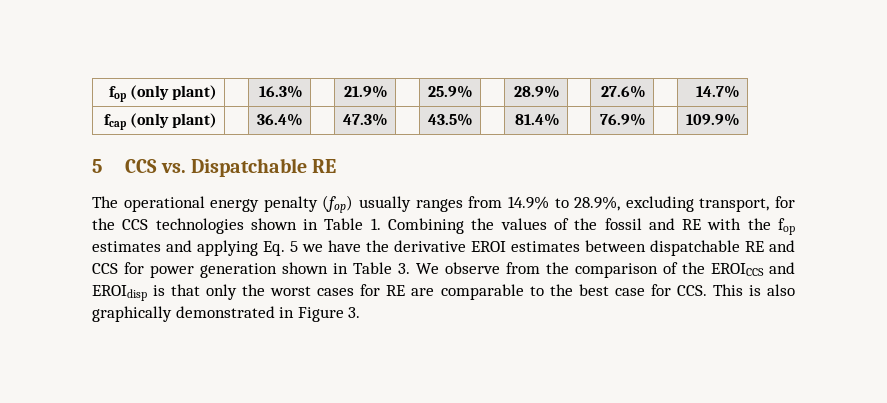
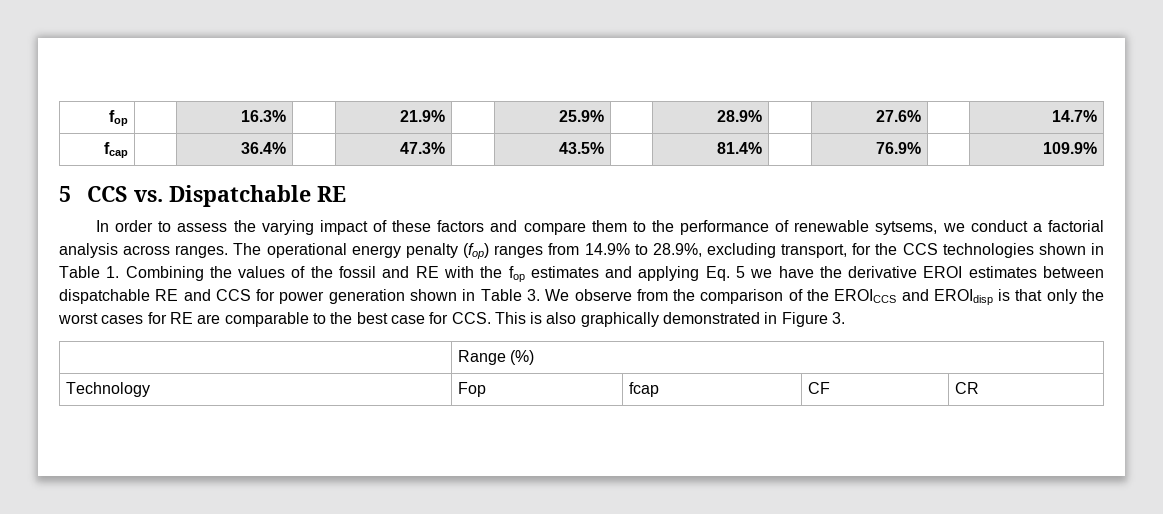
[108,85,218,102] fop (only plant) -> [108,110,128,126] fop
[130,113,218,128] (only plant) -> (128, 150) none
(337, 166) none -> [96,220,1104,235] [59,243,229,258] In order to assess the varying impact of these factors and compare them to the performance of renewable sytsems, we conduct a factorial analysis across ranges.
[359,196,412,212] usually -> (490, 251) none
(361, 312) none -> [458,350,535,365] [66,382,151,397] [458,382,487,397] [629,382,660,397] [808,382,831,394] [955,382,980,394] // | Range (%) // Technology | Fop | fcap | CF | CR

